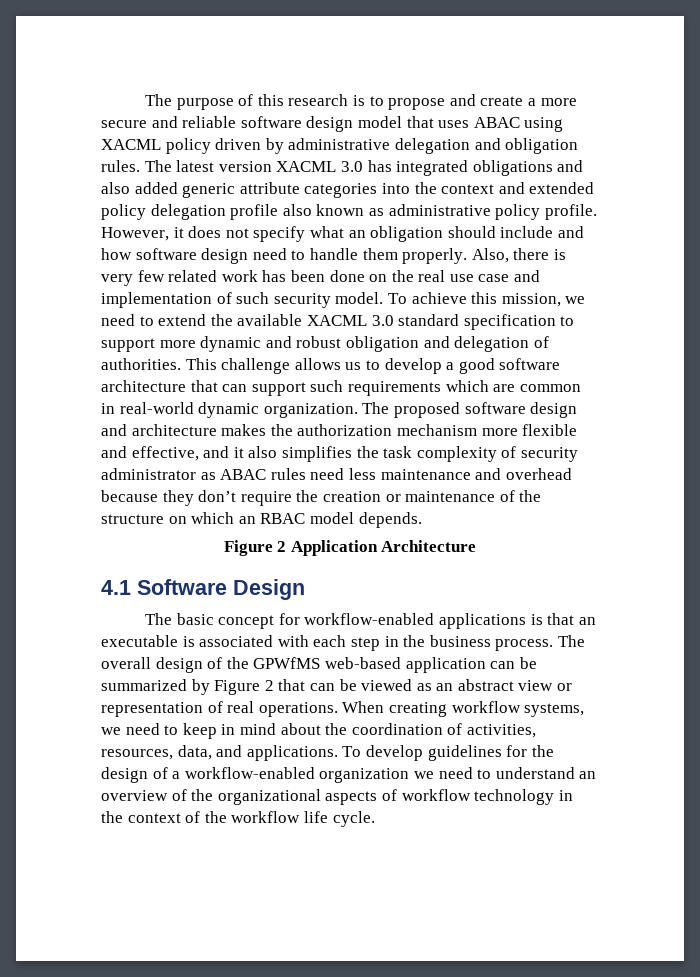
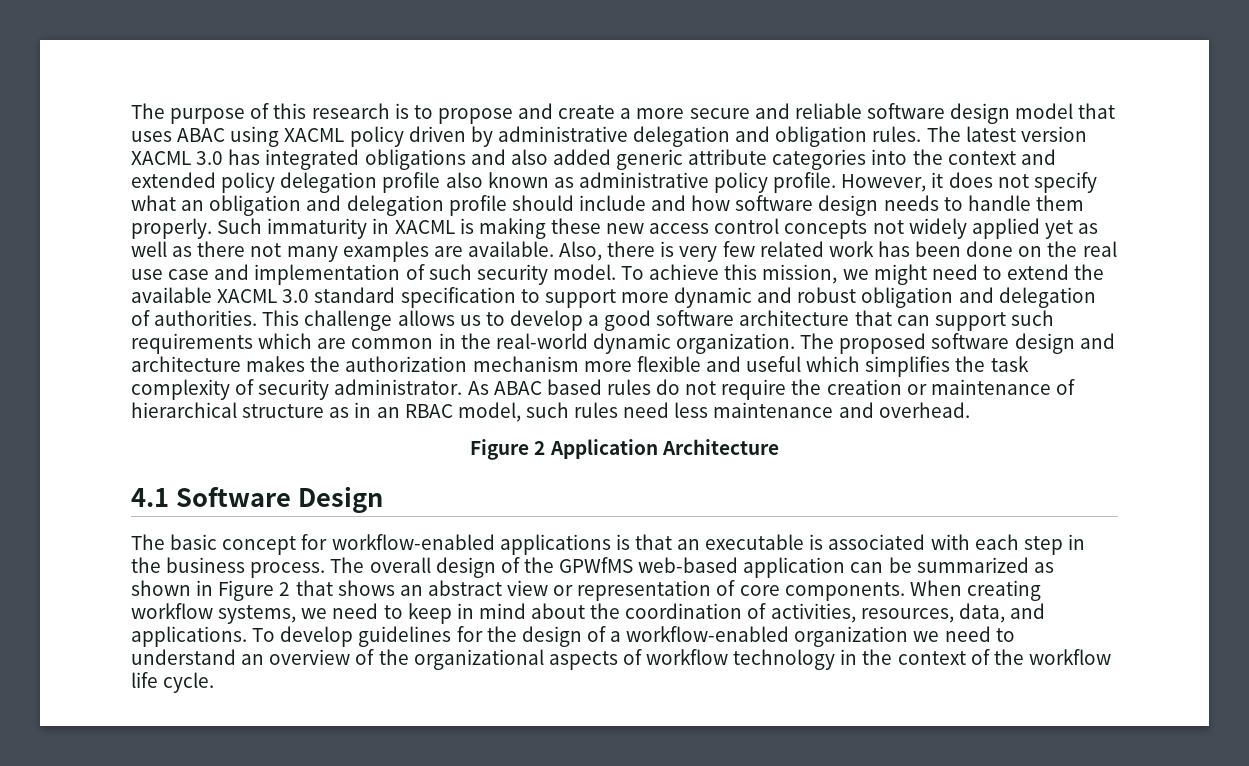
(444, 234) none -> [306,195,507,216] and delegation profile
[252,248,287,260] need -> [883,195,939,211] needs
(468, 256) none -> [217,218,1099,239] [131,241,554,262] Such immaturity in XACML is making these new access control concepts not widely applied yet as well as there not many examples are available.
(586, 300) none -> [873,264,927,285] might
(115, 408) none -> [460,333,491,349] the
[131,446,278,461] effective, and it also -> [746,356,861,372] useful which
[101,468,572,480] [101,490,237,506] administrator as ABAC rules need less maintenance and overhead because they don’t -> [334,379,717,395] administrator. As ABAC based rules do not
[519,490,542,502] [101,512,422,528] the structure on which an RBAC model depends. -> [131,402,970,422] hierarchical structure as in an RBAC model, such rules need less maintenance and overhead.
[191,679,432,695] by Figure 2 that can be viewed as -> [1033,562,1054,573] [131,580,395,601] as shown in Figure 2 that shows
[227,701,338,717] real operations. -> [739,582,905,601] core components.

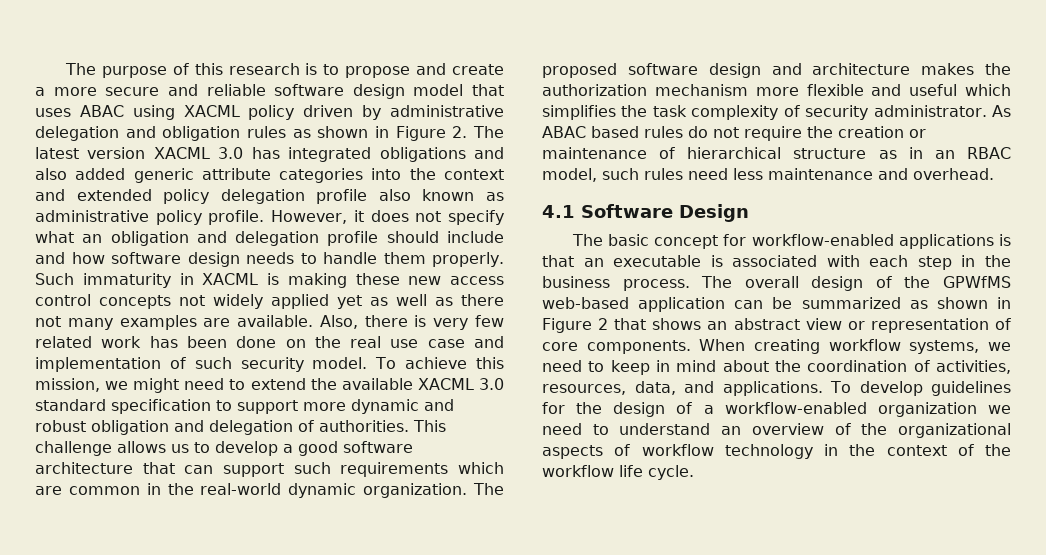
[872,126,922,142] rules. -> [247,126,468,141] rules as shown in Figure 2.
[470,439,779,460] // Figure 2 Application Architecture -> (994, 174) none

